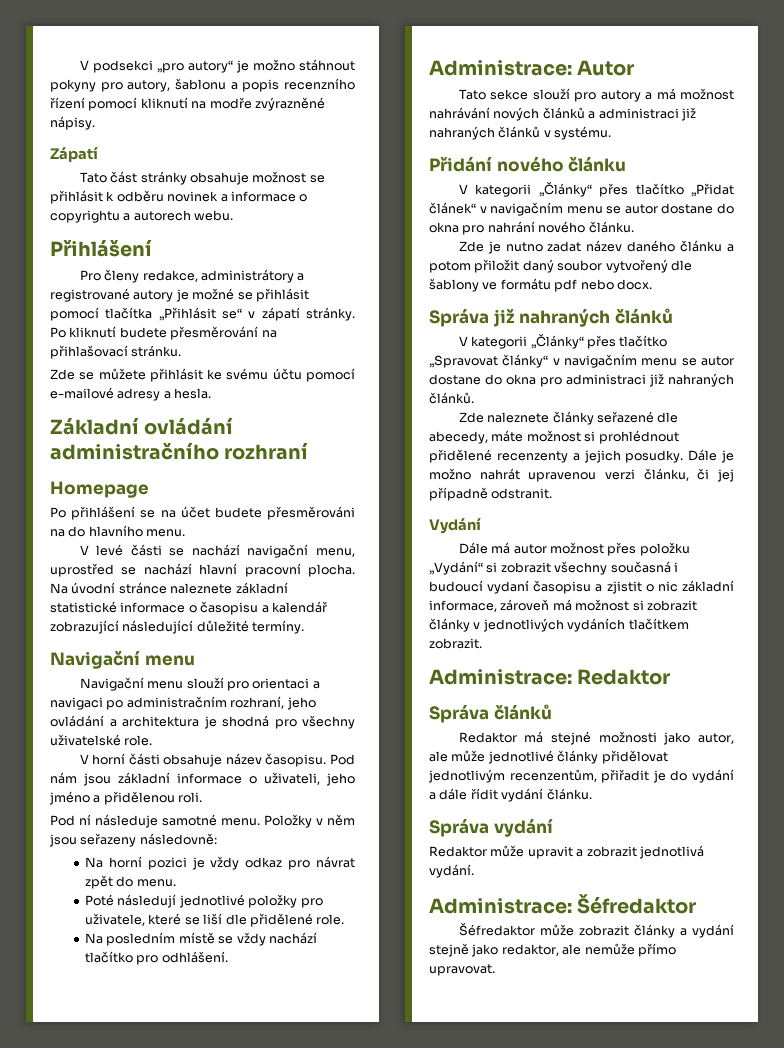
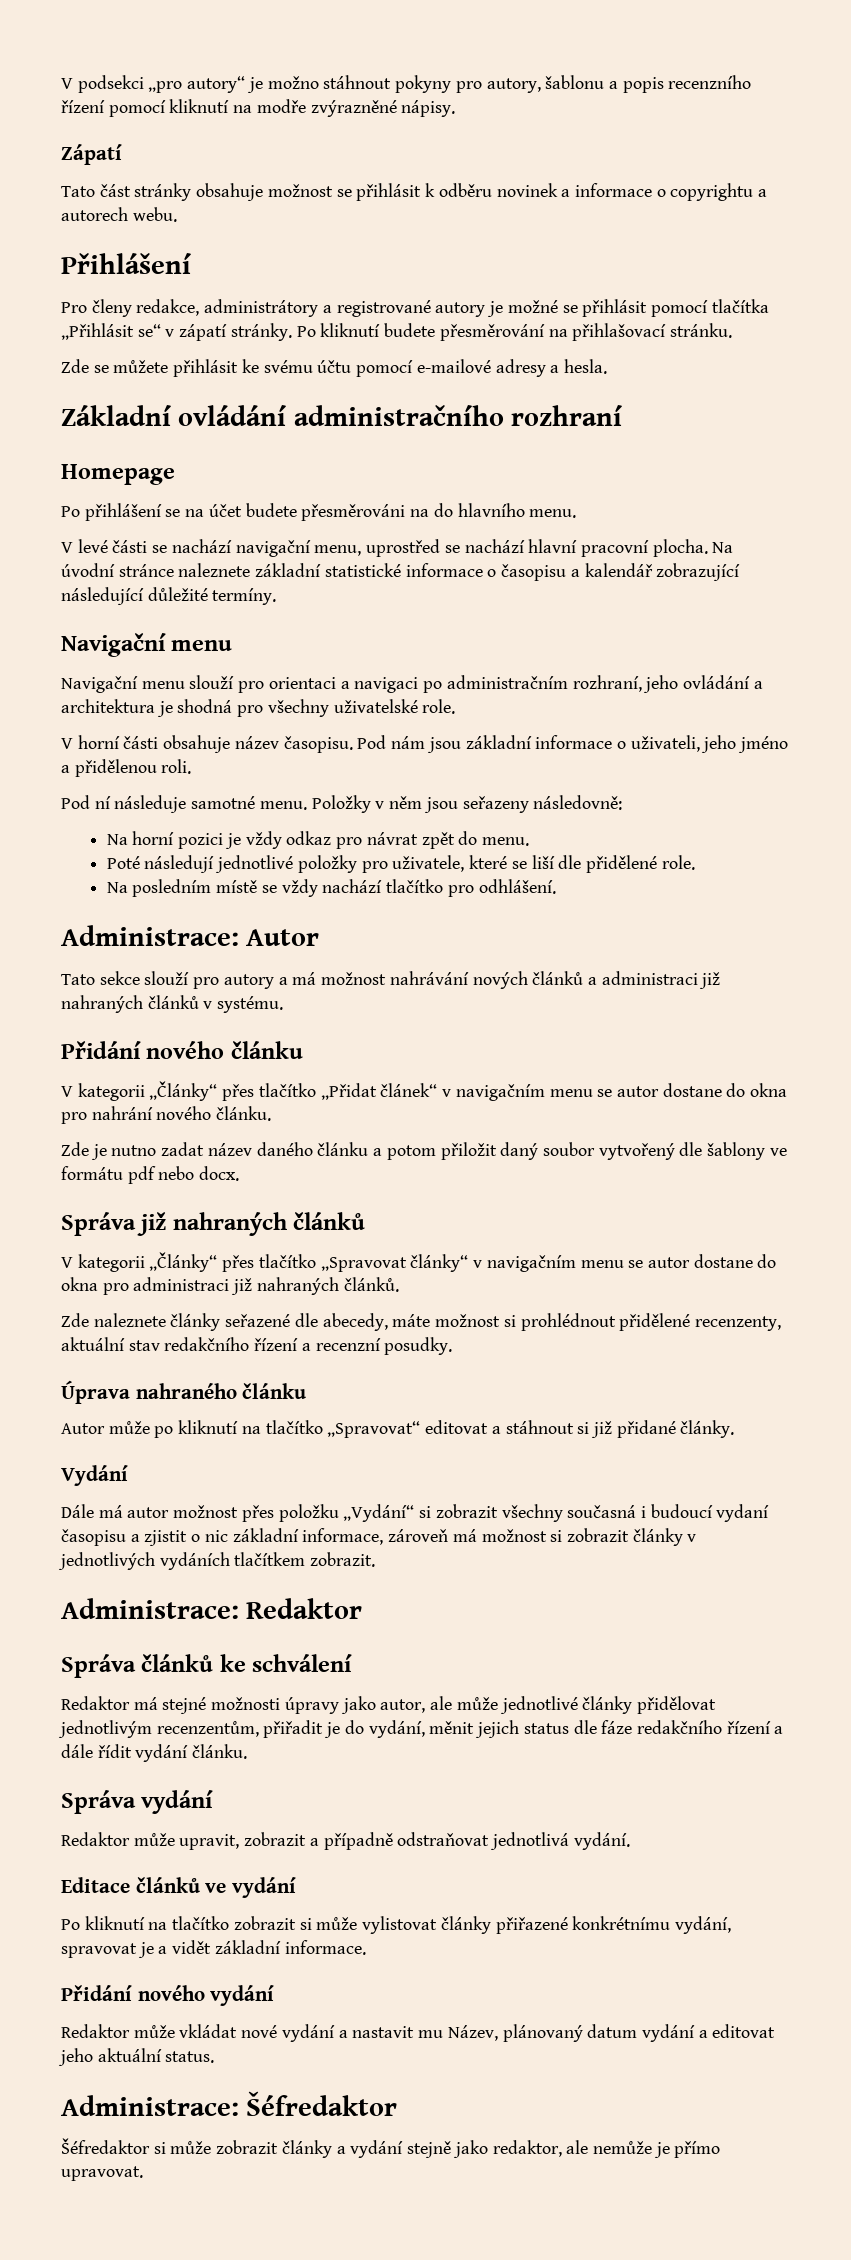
[496,449,734,463] [429,468,734,482] [429,487,553,501] recenzenty a jejich posudky. Dále je možno nahrát upravenou verzi článku, či jej případně odstranit. -> [694,1316,781,1331] [61,1337,453,1355] [61,1380,307,1404] [61,1420,735,1438] recenzenty, aktuální stav redakčního řízení a recenzní posudky. // Úprava nahraného článku // Autor může po kliknutí na tlačítko „Spravovat“ editovat a stáhnout si již přidané články.
(552, 712) none -> [219,1654,353,1672] ke schválení
(657, 737) none -> [284,1697,339,1714] úpravy
[692,769,734,783] vydání -> [368,1720,771,1738] vydání, měnit jejich status dle fáze redakčního řízení
[527,845,704,859] [429,864,474,878] upravit a zobrazit jednotlivá vydání. -> [179,1832,630,1850] [61,1877,296,1898] [61,1916,731,1934] [61,1940,366,1958] [61,1985,275,2006] [61,2024,776,2042] [58,2048,215,2066] upravit, zobrazit a případně odstraňovat jednotlivá vydání. // Editace článků ve vydání // Po kliknutí na tlačítko zobrazit si může vylistovat články přiřazené konkrétnímu vydání, spravovat je a vidět základní informace. // Přidání nového vydání // Redaktor může vkládat nové vydání a nastavit mu Název, plánovaný datum vydání a editovat jeho aktuální status.
(535, 929) none -> [153,2142,166,2154] si
(635, 949) none -> [653,2142,670,2158] je

